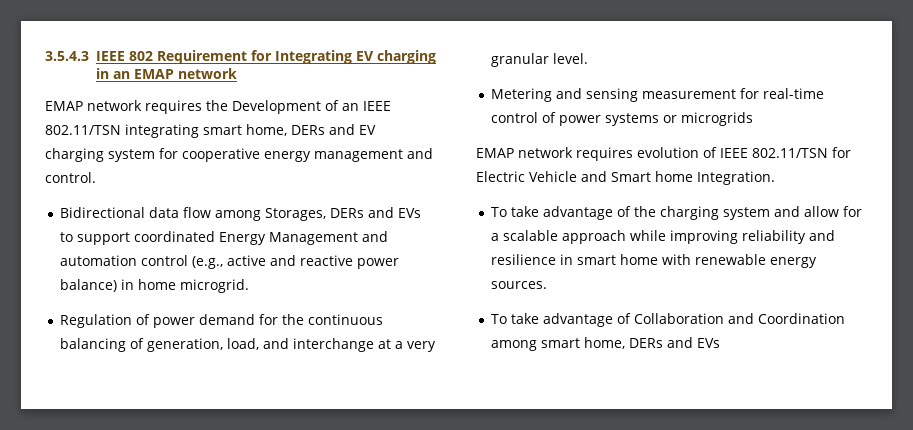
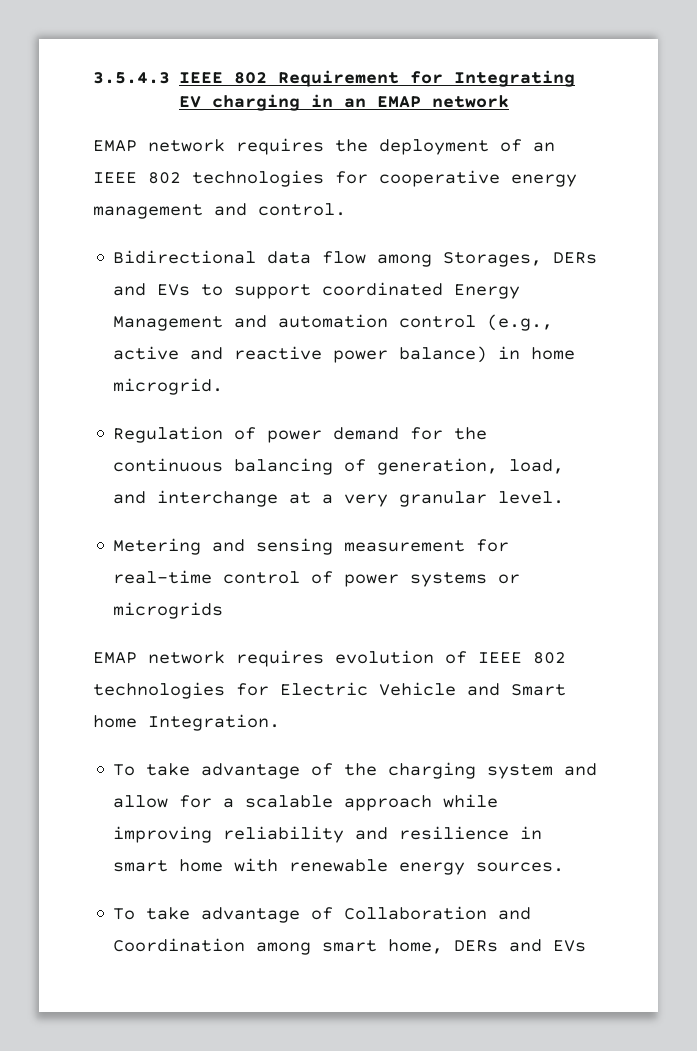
[232,100,321,114] Development -> [379,139,489,155] deployment
[45,124,376,138] [45,148,155,162] 802.11/TSN integrating smart home, DERs and EV charging system -> [148,170,324,187] 802 technologies
[752,148,828,158] 802.11/TSN -> [533,652,566,664] [93,682,225,699] 802 technologies

